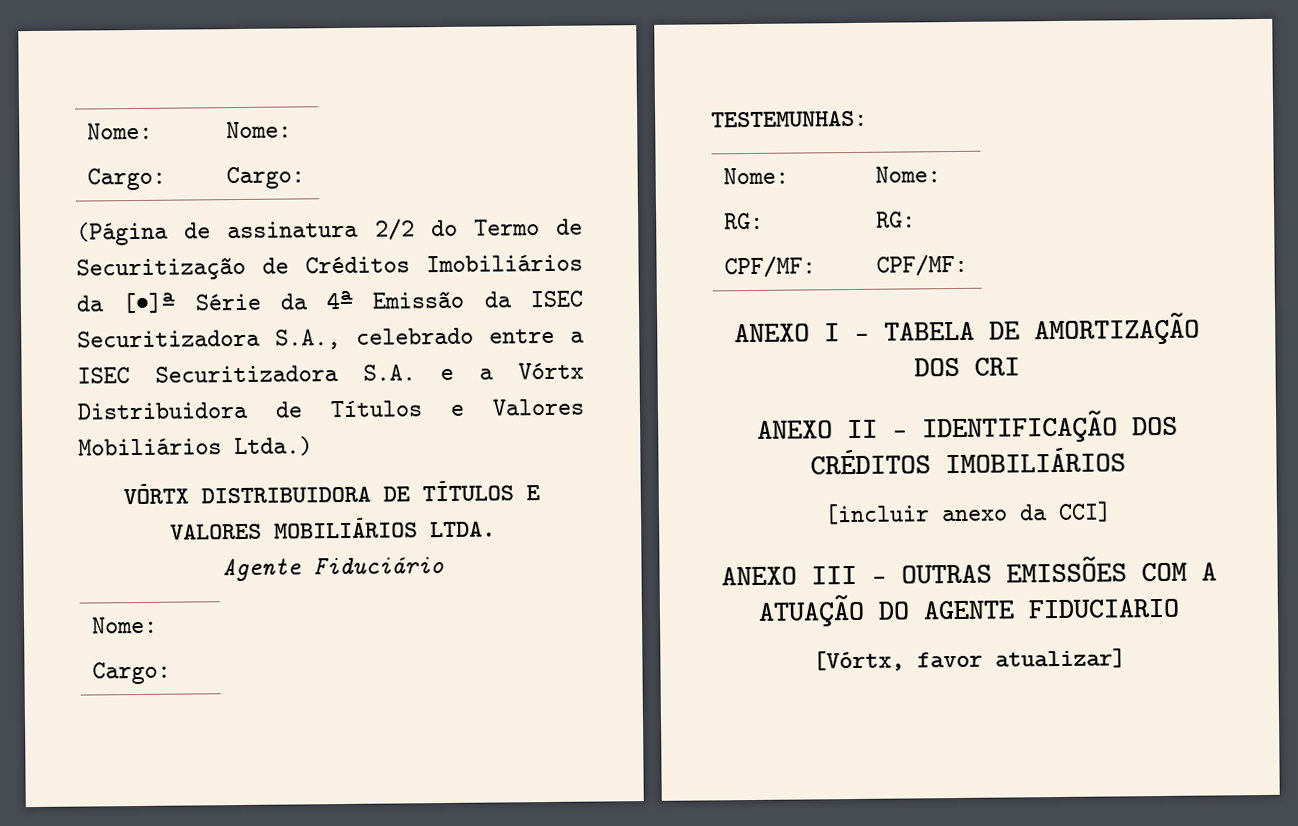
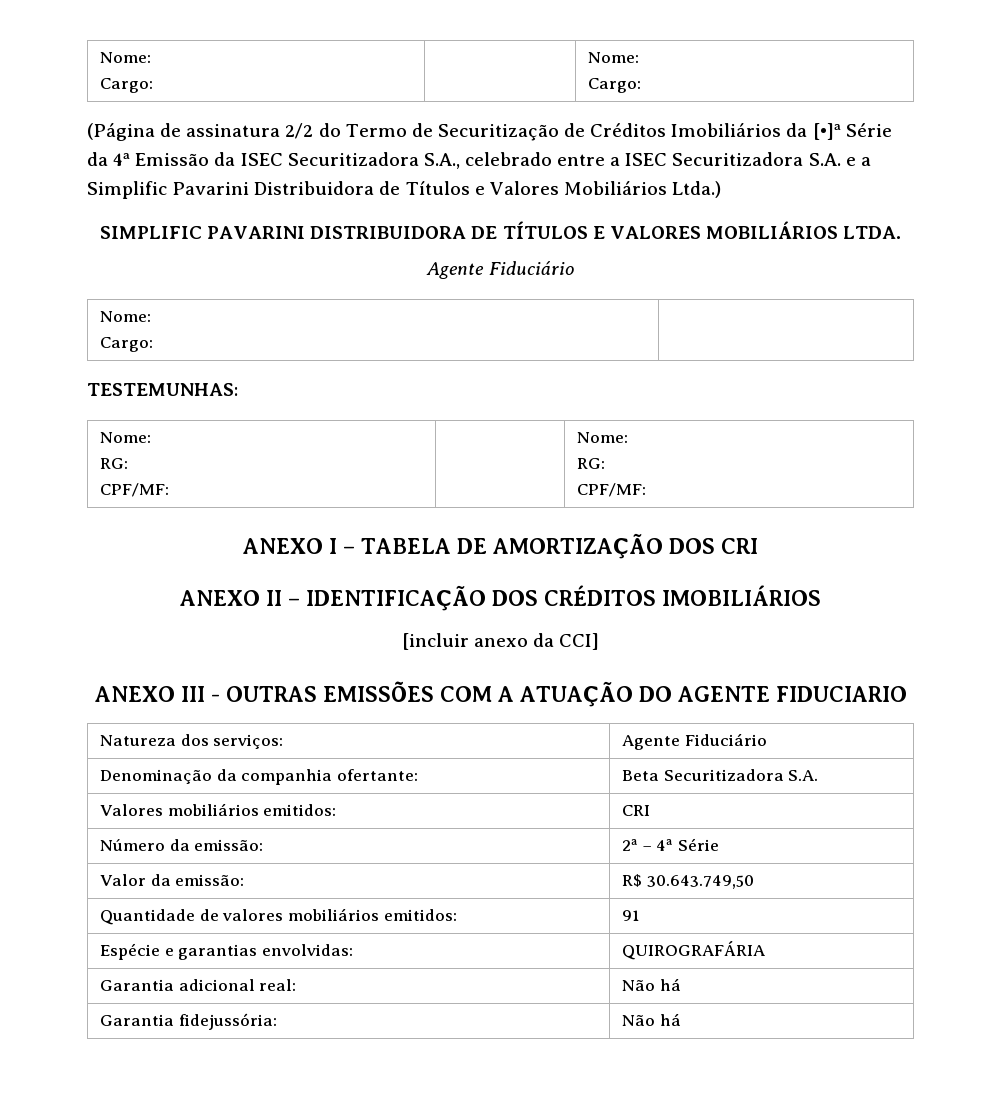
[518,362,584,380] Vórtx -> [87,181,250,199] Simplific Pavarini
[123,483,189,505] VÓRTX -> [100,226,306,239] SIMPLIFIC PAVARINI
[813,648,1126,672] // [Vórtx, favor atualizar] -> [100,734,284,749] [622,733,767,750] [100,769,418,785] [622,769,819,781] [100,803,337,816] [622,805,651,816] [100,839,264,851] [622,838,719,851] [100,874,245,886] [622,874,754,889] [100,908,457,925] [622,910,641,921] [100,943,353,960] [622,941,766,960] [100,979,297,991] [622,978,681,991] [100,1013,277,1030] [622,1013,681,1026] // Natureza dos serviços: | Agente Fiduciário // Denominação da companhia ofertante: | Beta Securitizadora S.A. // Valores mobiliários emitidos: | CRI // Número da emissão: | 2ª – 4ª Série // Valor da emissão: | R$ 30.643.749,50 // Quantidade de valores mobiliários emitidos: | 91 // Espécie e garantias envolvidas: | QUIROGRAFÁRIA // Garantia adicional real: | Não há // Garantia fidejussória: | Não há

